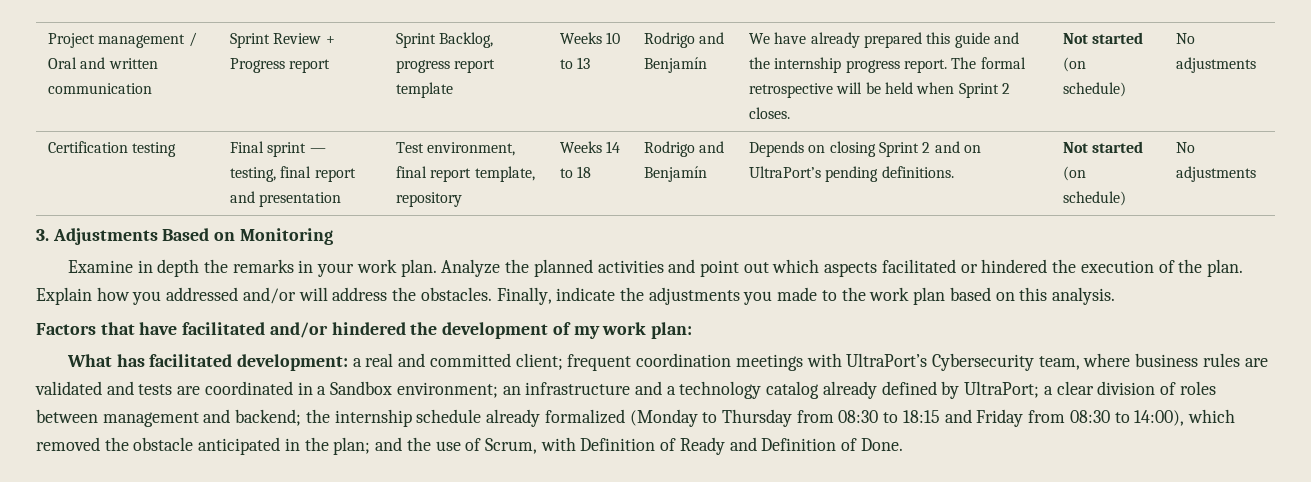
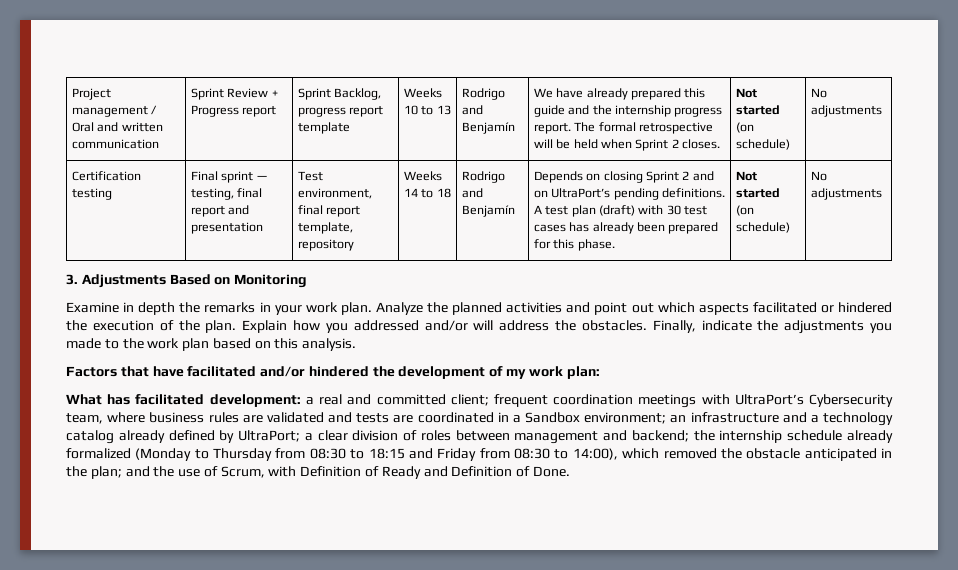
(954, 172) none -> [533,205,708,217] [533,222,719,234] [533,239,615,251] A test plan (draft) with 30 test cases has already been prepared for this phase.

